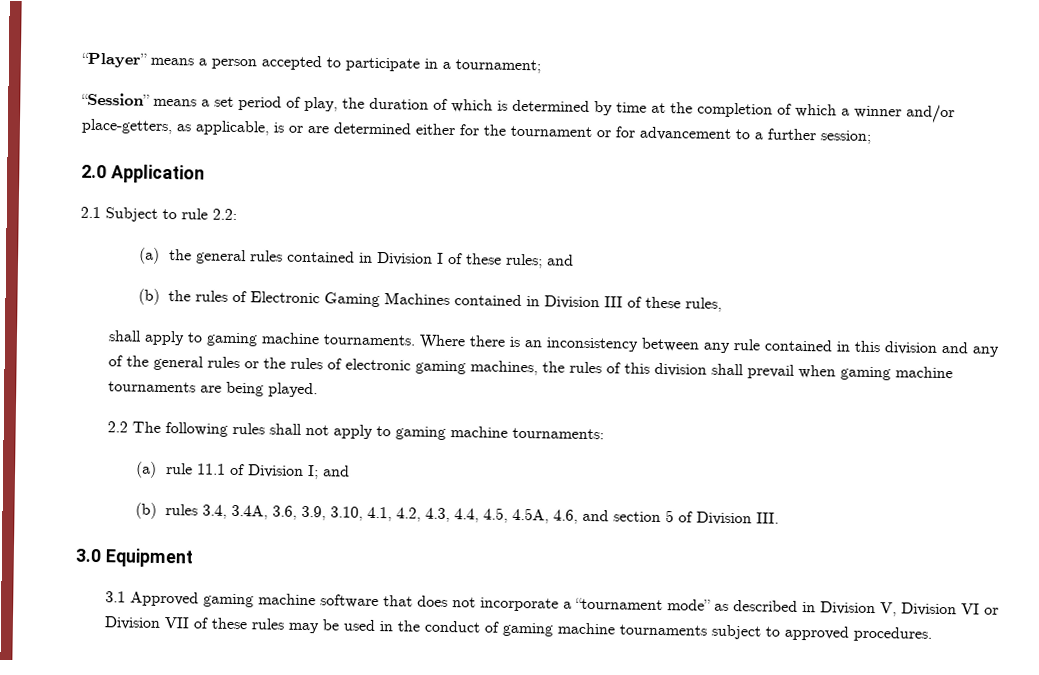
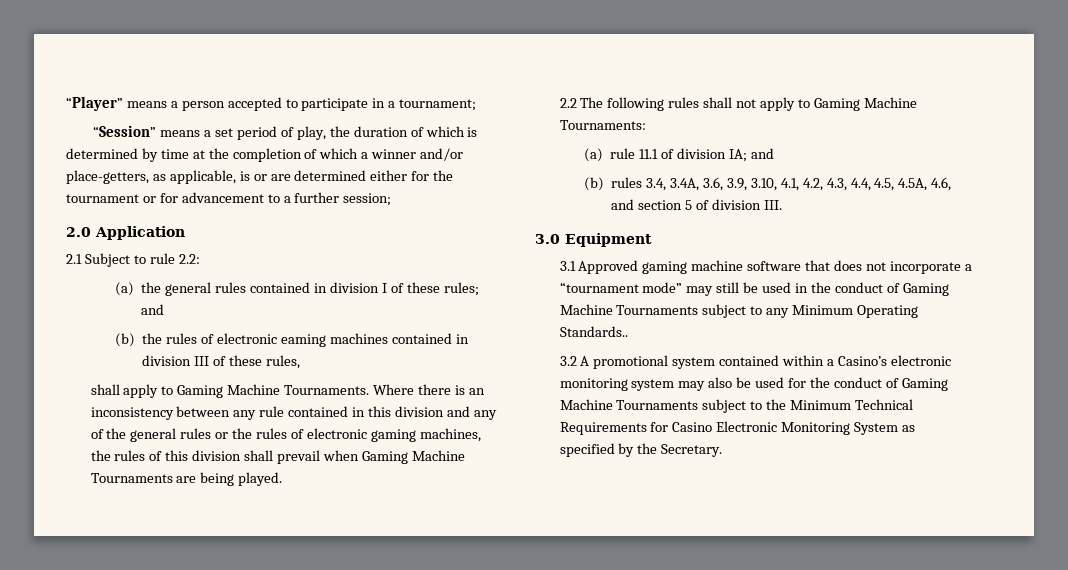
[377,251,434,266] Division -> [329,282,379,293] division
[250,291,601,310] Electronic Gaming Machines contained in Division -> [217,333,469,347] [142,355,192,366] electronic eaming machines contained in division
[205,332,416,347] gaming machine tournaments. -> [177,384,370,398] Gaming Machine Tournaments.
[839,366,953,381] [107,381,196,393] gaming machine tournaments -> [361,450,465,464] [90,473,173,483] Gaming Machine Tournaments
[394,426,604,440] gaming machine tournaments: -> [813,97,917,111] [559,120,646,130] Gaming Machine Tournaments:
[247,464,320,480] Division I; -> [677,148,747,162] division IA;
[696,511,753,526] Division -> [711,199,761,210] division
[713,600,999,617] [103,616,319,634] as described in Division V, Division VI or Division VII of these rules may -> [686,282,740,296] may still
[501,622,932,642] gaming machine tournaments subject to approved procedures. -> [902,283,949,296] [559,304,919,318] [559,326,628,337] [559,355,951,369] [559,377,948,391] [559,399,914,413] [559,421,916,435] [559,443,723,457] Gaming Machine Tournaments subject to any Minimum Operating Standards.. // 3.2 A promotional system contained within a Casino’s electronic monitoring system may also be used for the conduct of Gaming Machine Tournaments subject to the Minimum Technical Requirements for Casino Electronic Monitoring System as specified by the Secretary.

